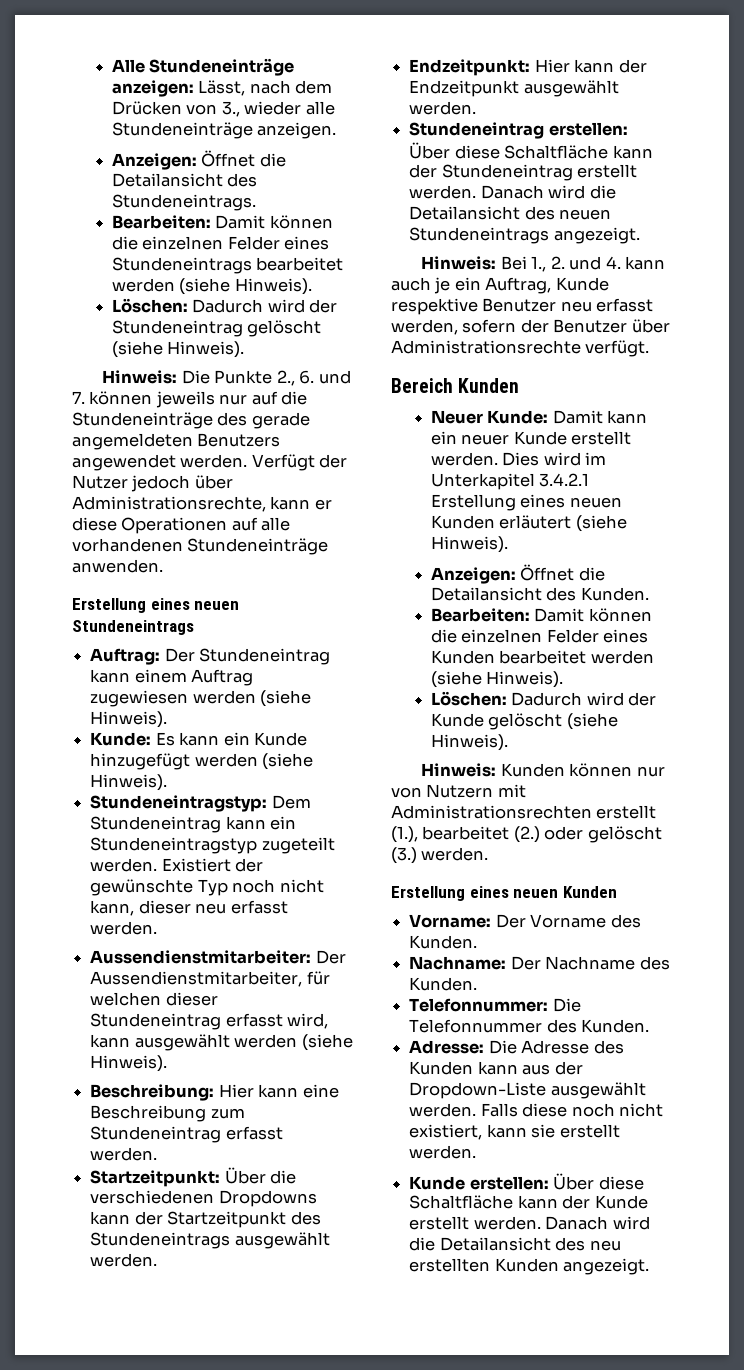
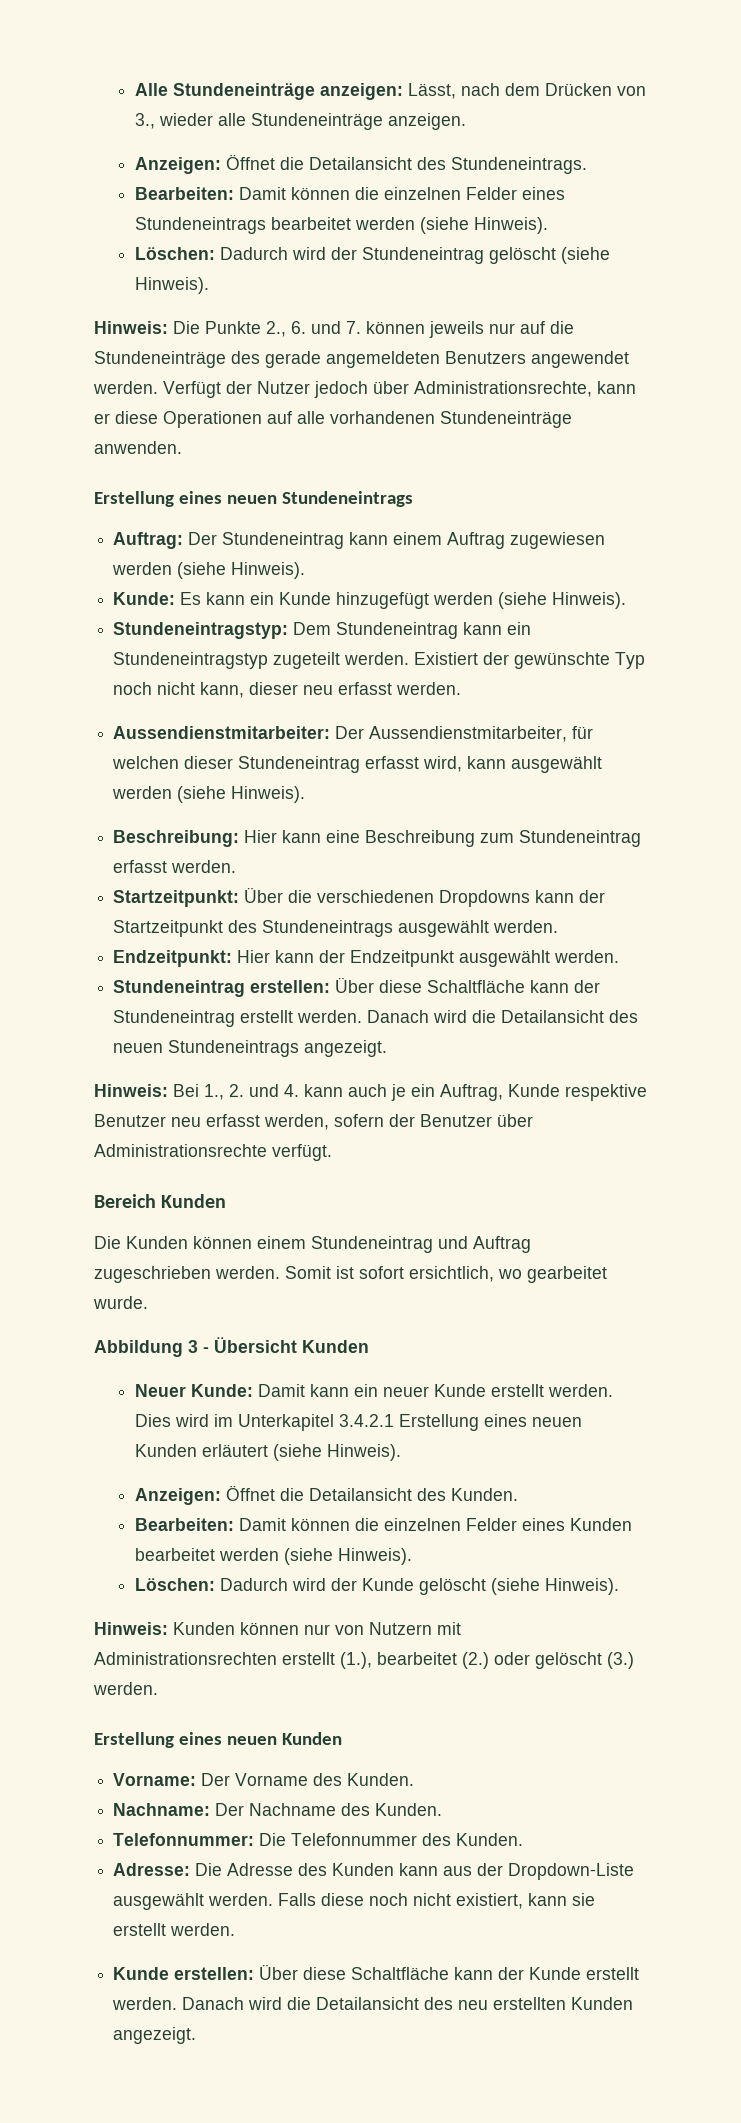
(520, 385) none -> [94,1236,531,1253] [94,1266,607,1283] [93,1296,148,1309] [94,1337,369,1357] // Die Kunden können einem Stundeneintrag und Auftrag zugeschrieben werden. Somit ist sofort ersichtlich, wo gearbeitet wurde. // Abbildung 3 - Übersicht Kunden

